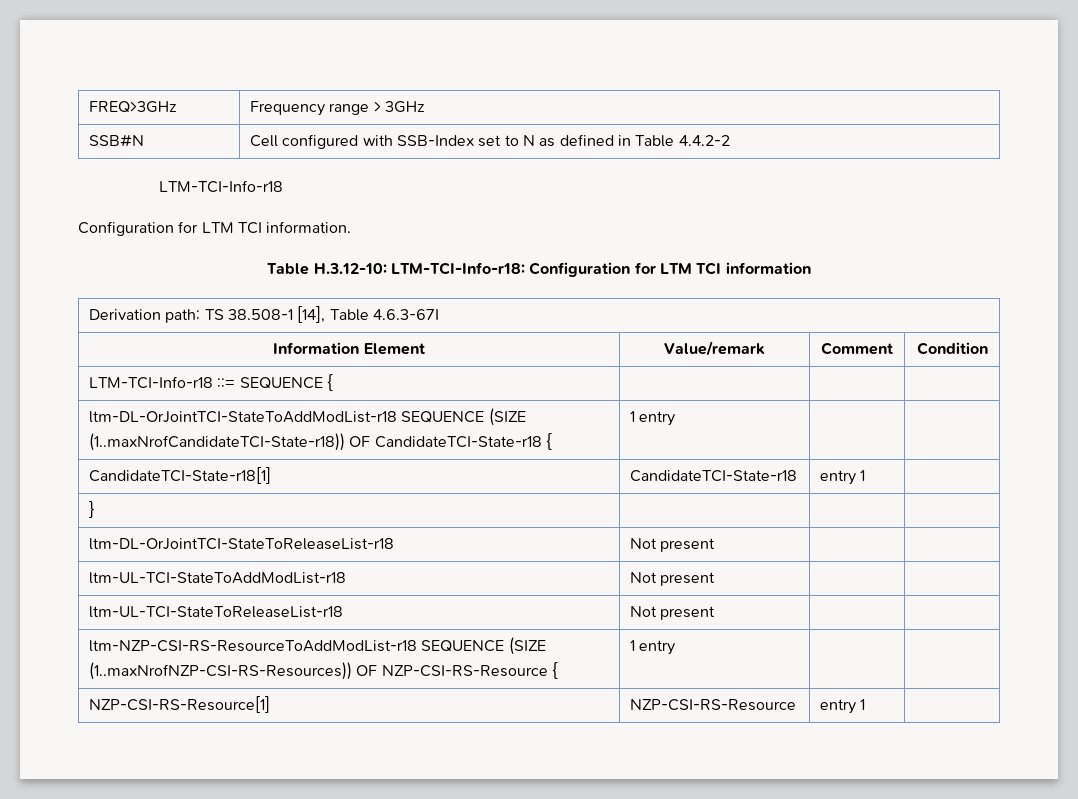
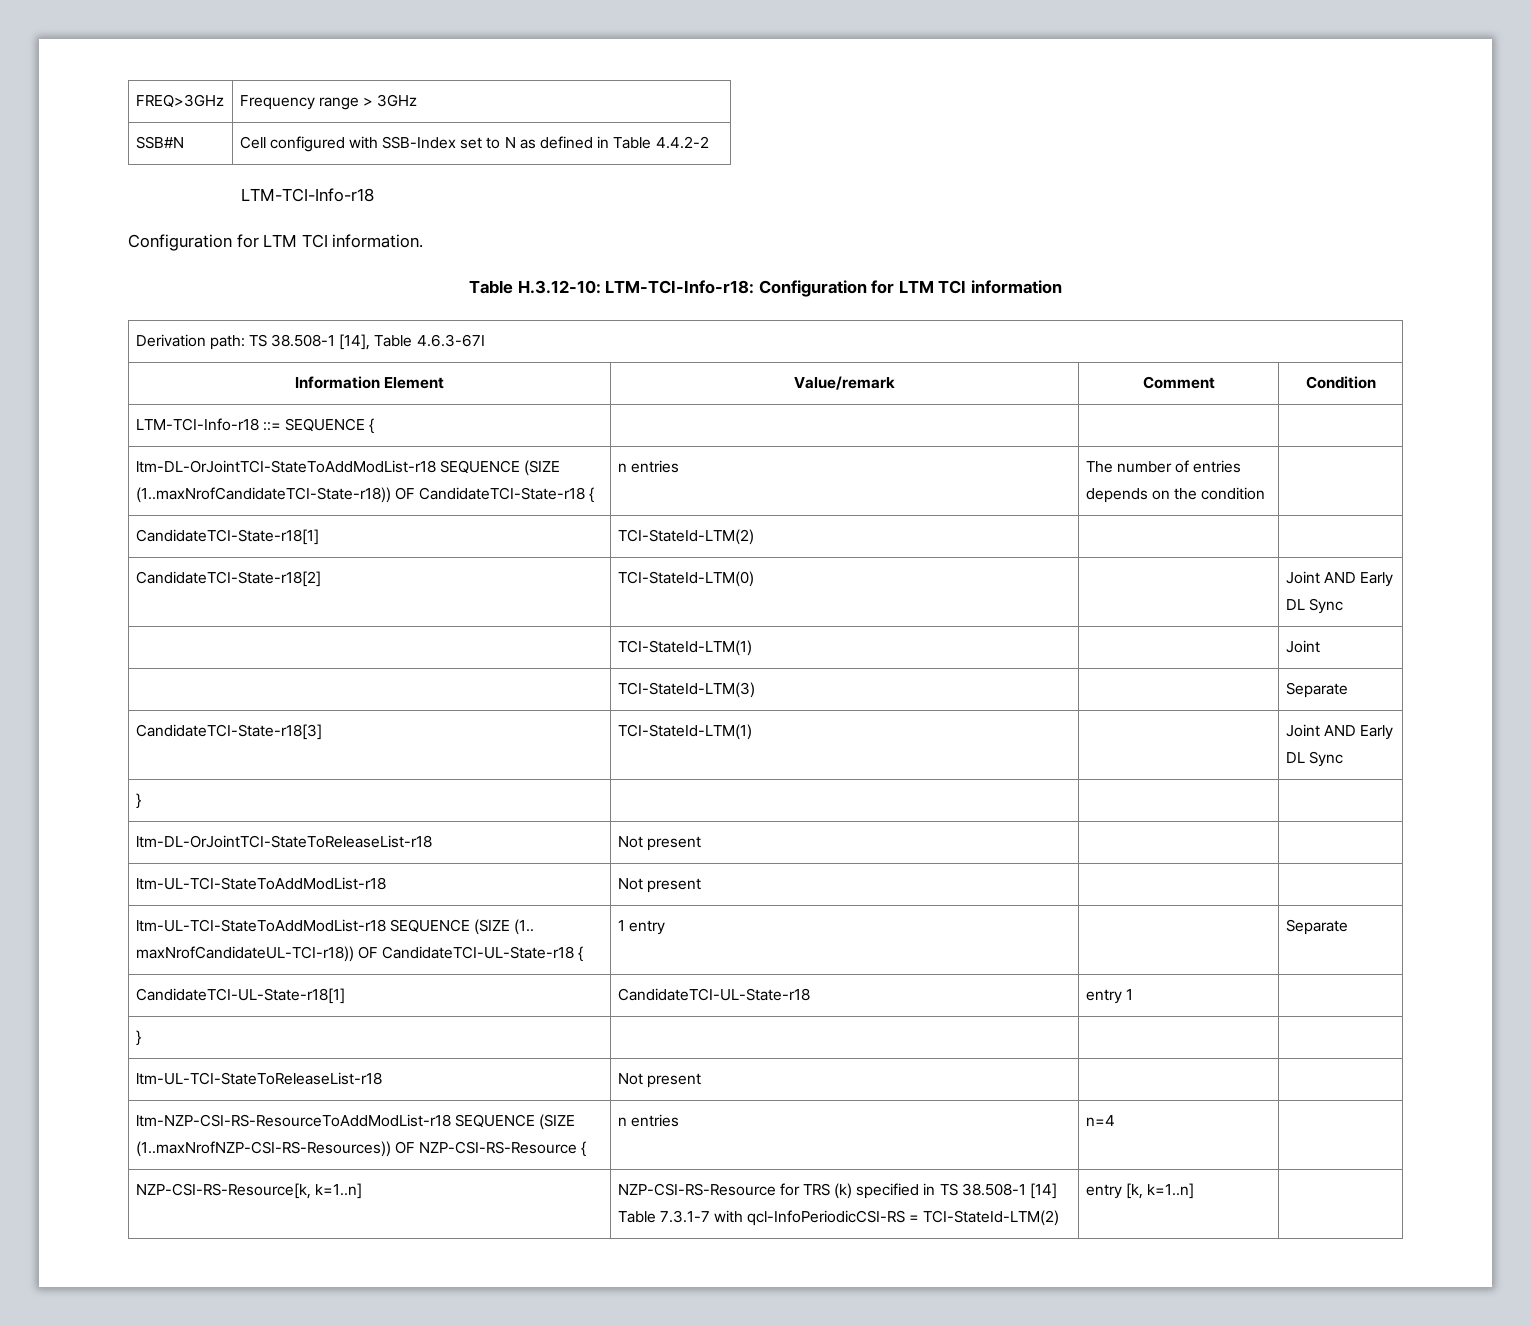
[630,411,676,426] [89,467,272,484] [630,470,798,482] [820,470,866,485] 1 entry | | // CandidateTCI-State-r18[1] | CandidateTCI-State-r18 | entry 1 | -> [617,460,679,473] [1085,460,1242,473] [1085,487,1266,503] [135,529,319,545] [617,529,754,545] [135,571,321,587] [617,571,754,587] [1285,571,1393,587] [1285,598,1343,614] [617,640,752,656] [1285,640,1320,653] [617,682,755,698] [1285,682,1348,698] [135,724,322,740] [617,724,752,740] [1285,724,1393,740] [1285,751,1343,767] n entries | The number of entries depends on the condition | // CandidateTCI-State-r18[1] | TCI-StateId-LTM(2) | | // CandidateTCI-State-r18[2] | TCI-StateId-LTM(0) | | Joint AND Early DL Sync // | TCI-StateId-LTM(1) | | Joint // | TCI-StateId-LTM(3) | | Separate // CandidateTCI-State-r18[3] | TCI-StateId-LTM(1) | | Joint AND Early DL Sync
(716, 579) none -> [135,919,535,935] [135,946,584,962] [617,920,665,935] [1285,919,1348,935] [135,988,345,1004] [617,988,810,1001] [1085,989,1133,1004] [135,1030,141,1046] // ltm-UL-TCI-StateToAddModList-r18 SEQUENCE (SIZE (1.. maxNrofCandidateUL-TCI-r18)) OF CandidateTCI-UL-State-r18 { | 1 entry | | Separate // CandidateTCI-UL-State-r18[1] | CandidateTCI-UL-State-r18 | entry 1 | // } | | |
[630,640,676,655] [89,696,271,713] [630,699,797,711] [820,699,866,714] 1 entry | | // NZP-CSI-RS-Resource[1] | NZP-CSI-RS-Resource | entry 1 -> [617,1114,679,1127] [1085,1115,1115,1126] [135,1183,362,1199] [617,1183,1058,1199] [617,1210,1060,1226] [1085,1183,1194,1199] n entries | n=4 | // NZP-CSI-RS-Resource[k, k=1..n] | NZP-CSI-RS-Resource for TRS (k) specified in TS 38.508-1 [14] Table 7.3.1-7 with qcl-InfoPeriodicCSI-RS = TCI-StateId-LTM(2) | entry [k, k=1..n]

